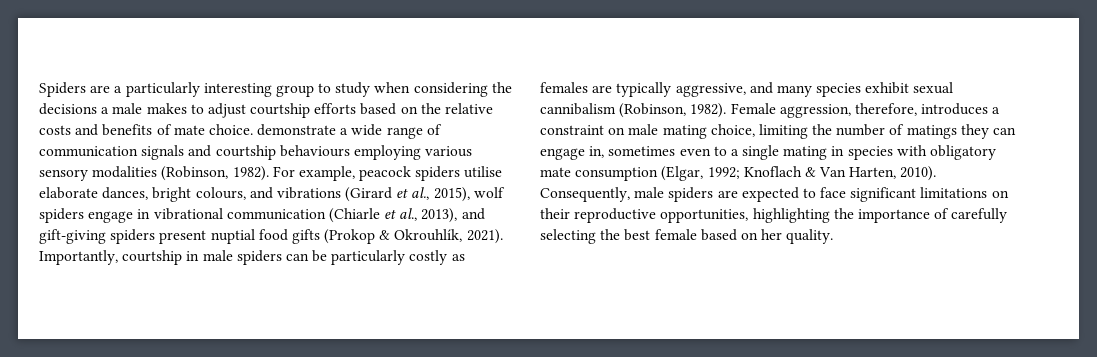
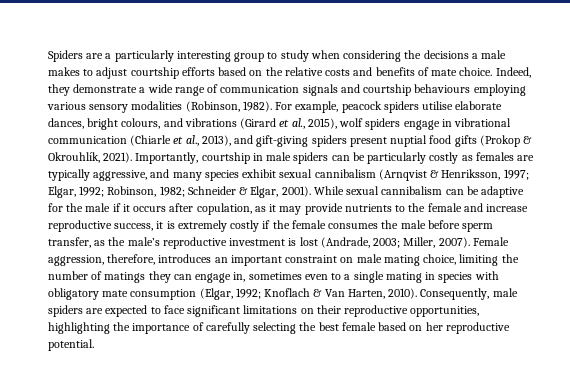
(253, 129) none -> [495,67,531,78] [48,84,70,96] Indeed, they
[619,103,727,118] (Robinson, 1982). -> [378,169,529,181] [48,186,525,198] [48,203,529,215] [48,220,494,232] [48,237,470,249] (Arnqvist & Henriksson, 1997; Elgar, 1992; Robinson, 1982; Schneider & Elgar, 2001). While sexual cannibalism can be adaptive for the male if it occurs after copulation, as it may provide nutrients to the female and increase reproductive success, it is extremely costly if the female consumes the male before sperm transfer, as the male’s reproductive investment is lost (Andrade, 2003; Miller, 2007).
[992,107,1001,114] a -> [214,255,282,266] an important
[786,229,834,244] quality. -> [445,322,510,334] [48,339,94,351] reproductive potential.

